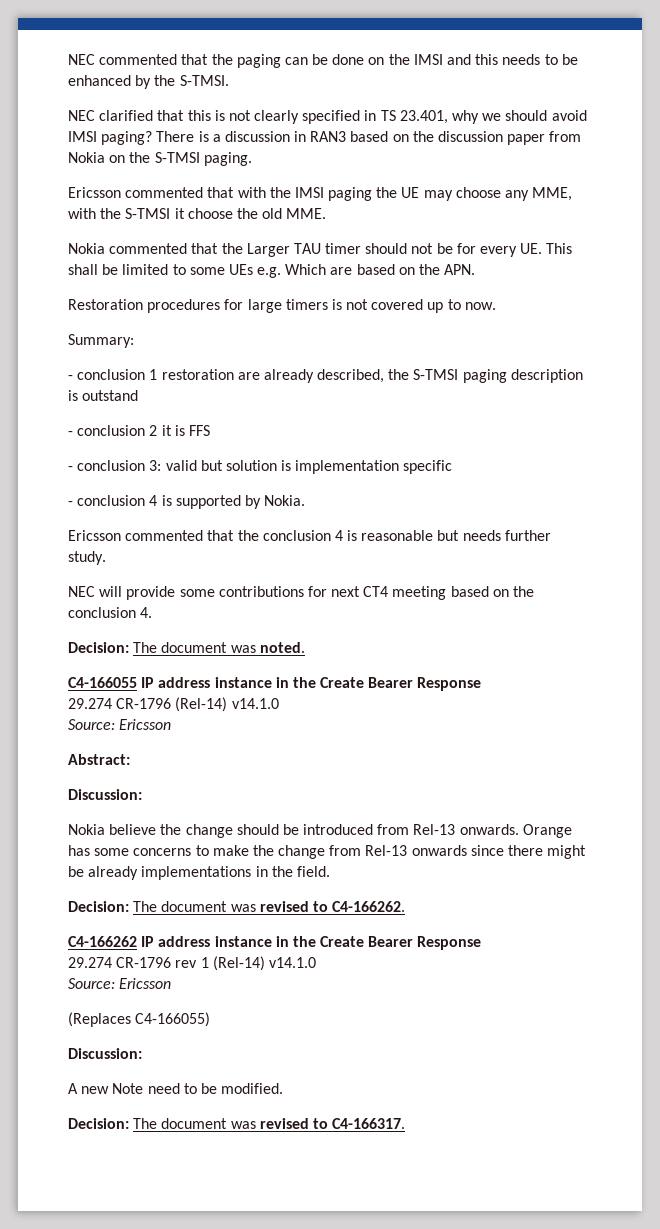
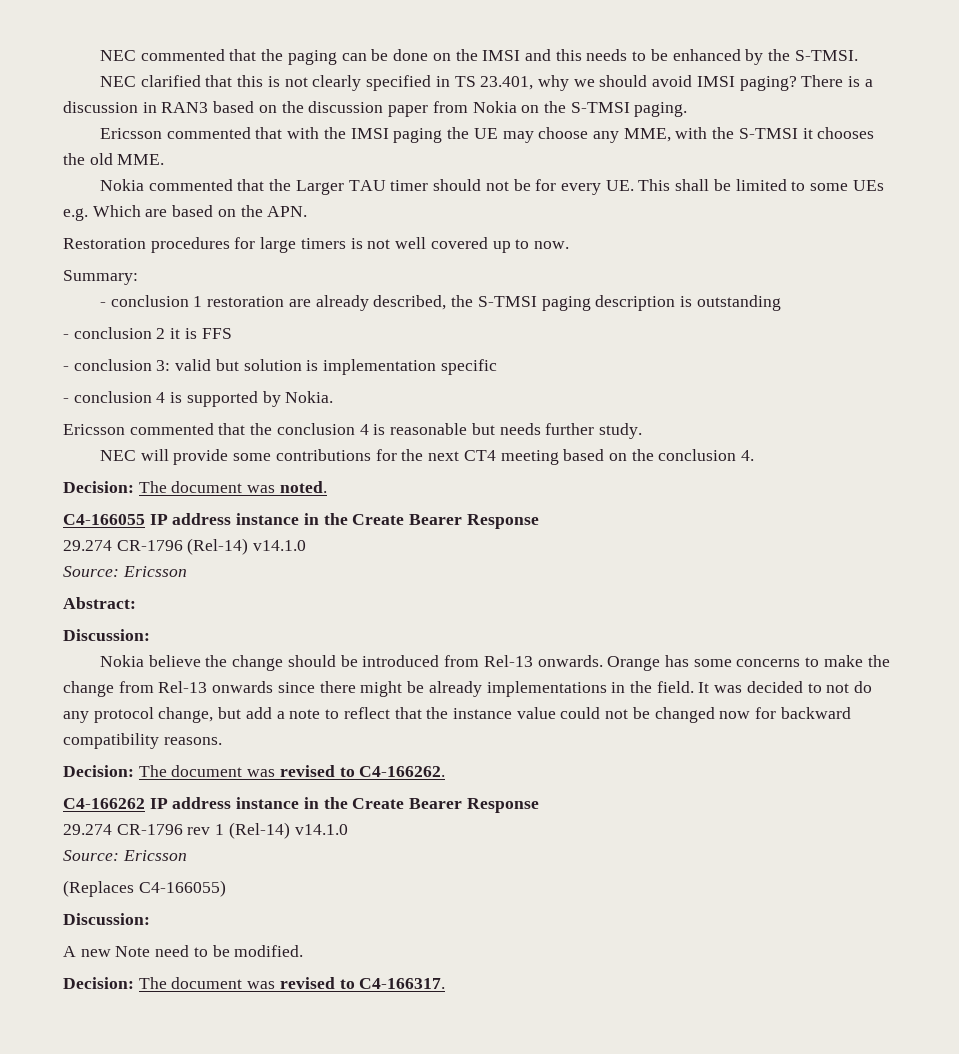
[187,208,233,219] choose -> [817,127,875,139] chooses
(369, 304) none -> [395,237,427,249] well
[82,390,139,401] outstand -> [696,295,781,311] outstanding
(327, 591) none -> [401,449,424,461] the
(330, 871) none -> [698,681,873,693] [63,707,851,723] [63,733,222,749] It was decided to not do any protocol change, but add a note to reflect that the instance value could not be changed now for backward compatibility reasons.

